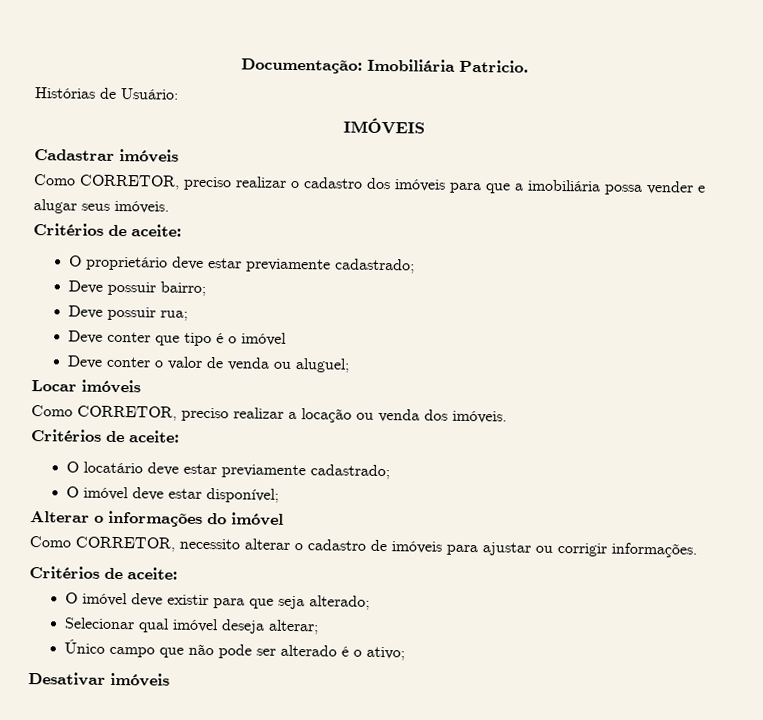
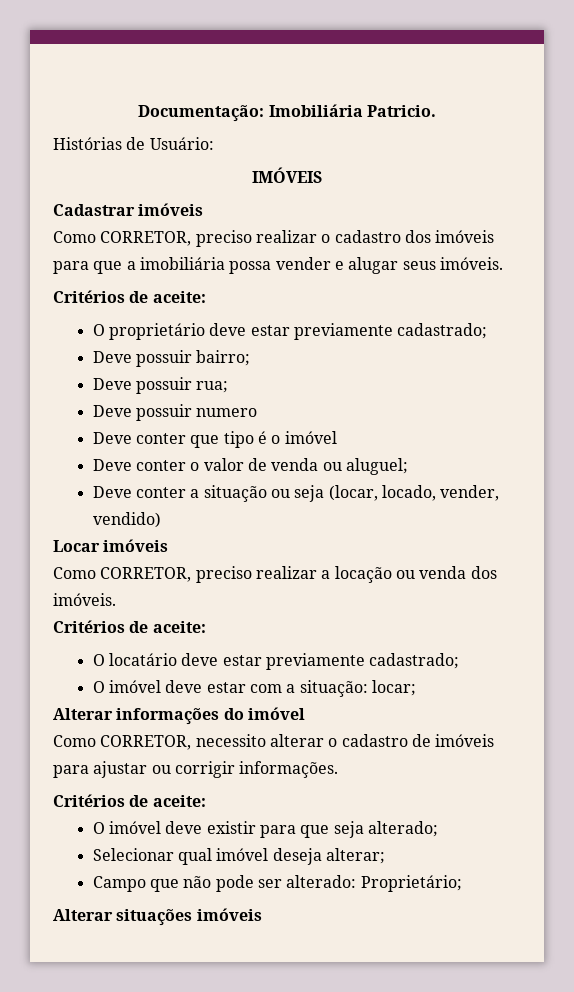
(189, 315) none -> [92,404,258,421] // Deve possuir numero
(351, 365) none -> [92,485,500,502] [92,512,161,528] // Deve conter a situação ou seja (locar, locado, vender, vendido)
[206,488,280,503] [30,511,104,523] disponível; // Alterar o -> [249,680,416,697] [53,708,113,720] com a situação: locar; // Alterar
[64,639,156,658] Único campo -> [92,876,146,892] Campo
[280,644,406,661] [28,672,106,686] alterado é o ativo; // Desativar -> [286,875,462,892] [53,909,193,926] alterado: Proprietário; // Alterar situações

